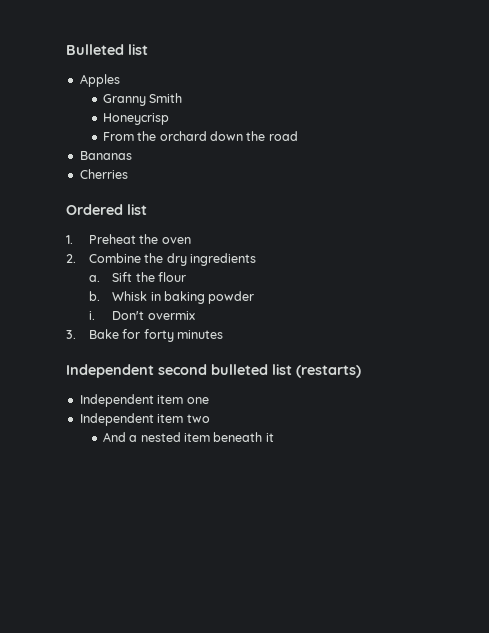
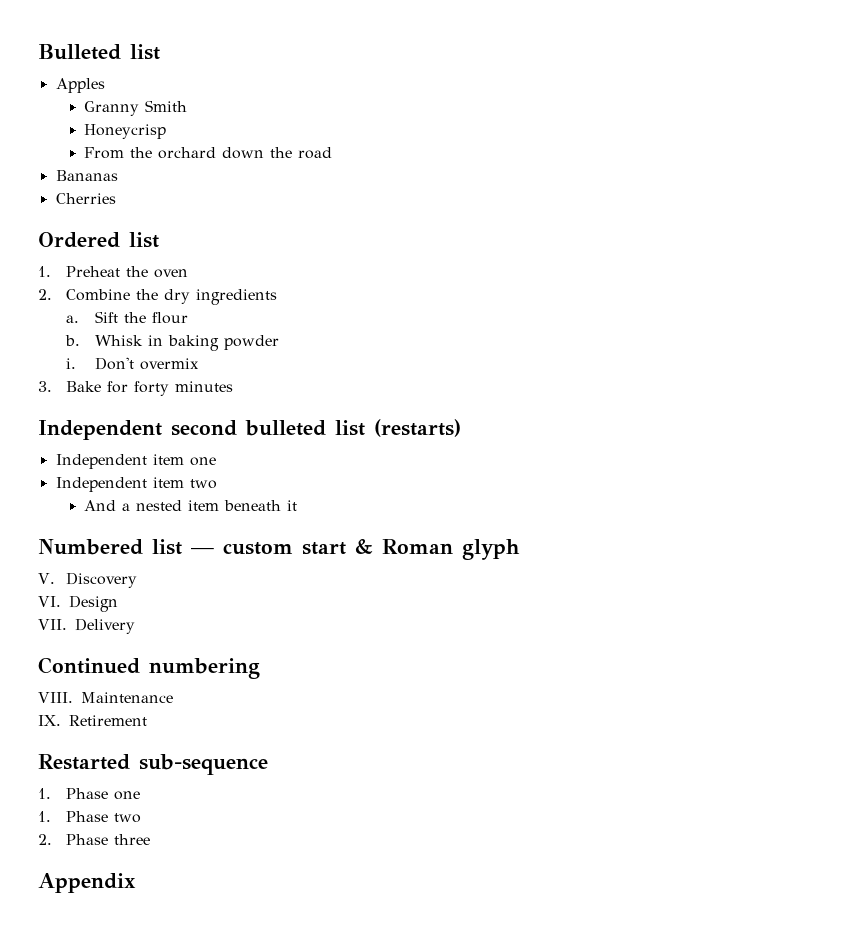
(274, 437) none -> [38,539,520,560] [38,572,138,588] [38,595,118,612] [38,618,135,634] [38,657,260,679] [38,692,173,703] [38,715,147,726] [38,754,268,775] [38,788,141,800] [38,811,142,823] [38,834,151,845] [38,873,136,893] // Numbered list — custom start & Roman glyph // V. Discovery // VI. Design // VII. Delivery // Continued numbering // VIII. Maintenance // IX. Retirement // Restarted sub-sequence // 1. Phase one // 1. Phase two // 2. Phase three // Appendix

